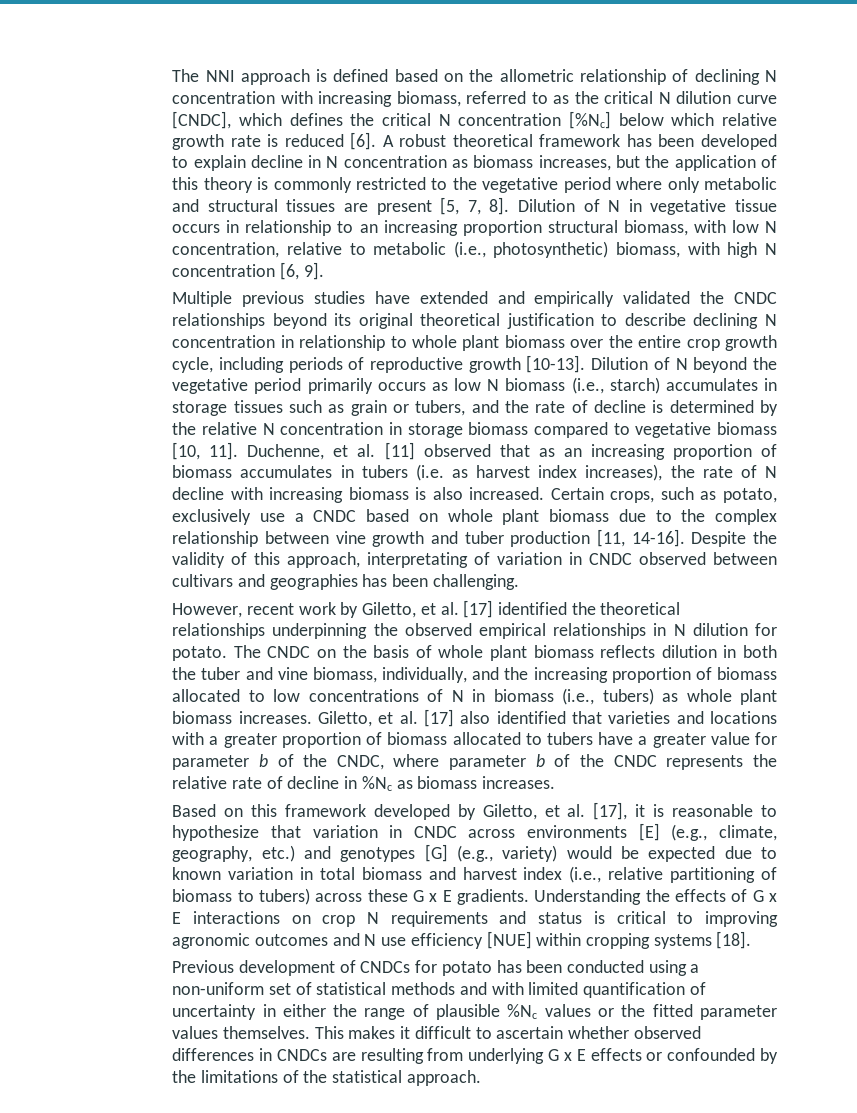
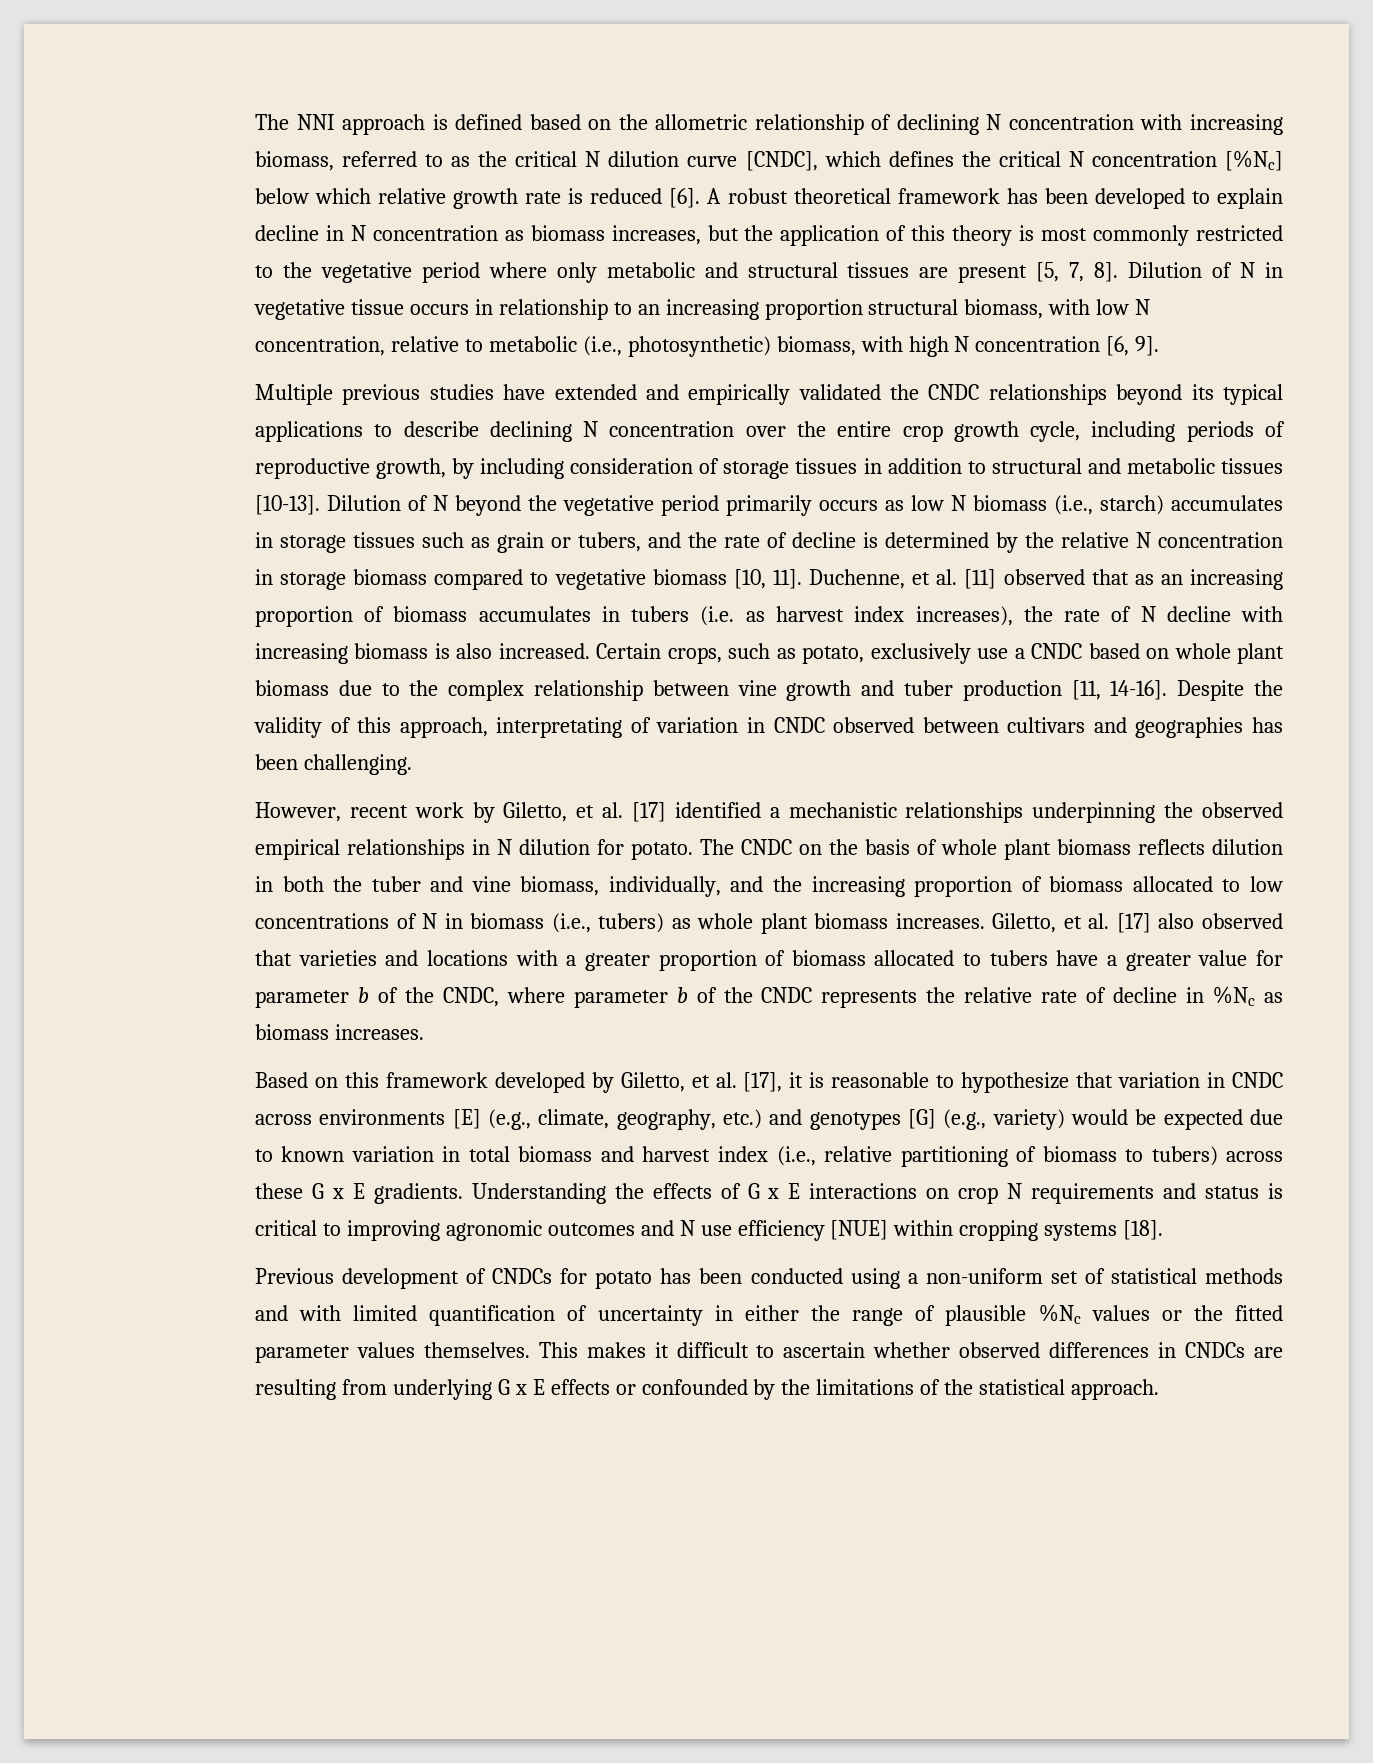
(269, 183) none -> [1041,228,1088,241] most
[358,313,594,329] original theoretical justification -> [1223,384,1283,405] [254,421,363,442] typical applications
[280,335,565,351] in relationship to whole plant biomass -> (735, 429) none
[468,357,521,373] growth -> [376,458,1284,479] growth, by including consideration of storage tissues in addition to structural and metabolic tissues
[571,602,681,615] the theoretical -> [769,802,897,818] a mechanistic
[496,711,566,724] identified -> [1202,913,1284,929] observed

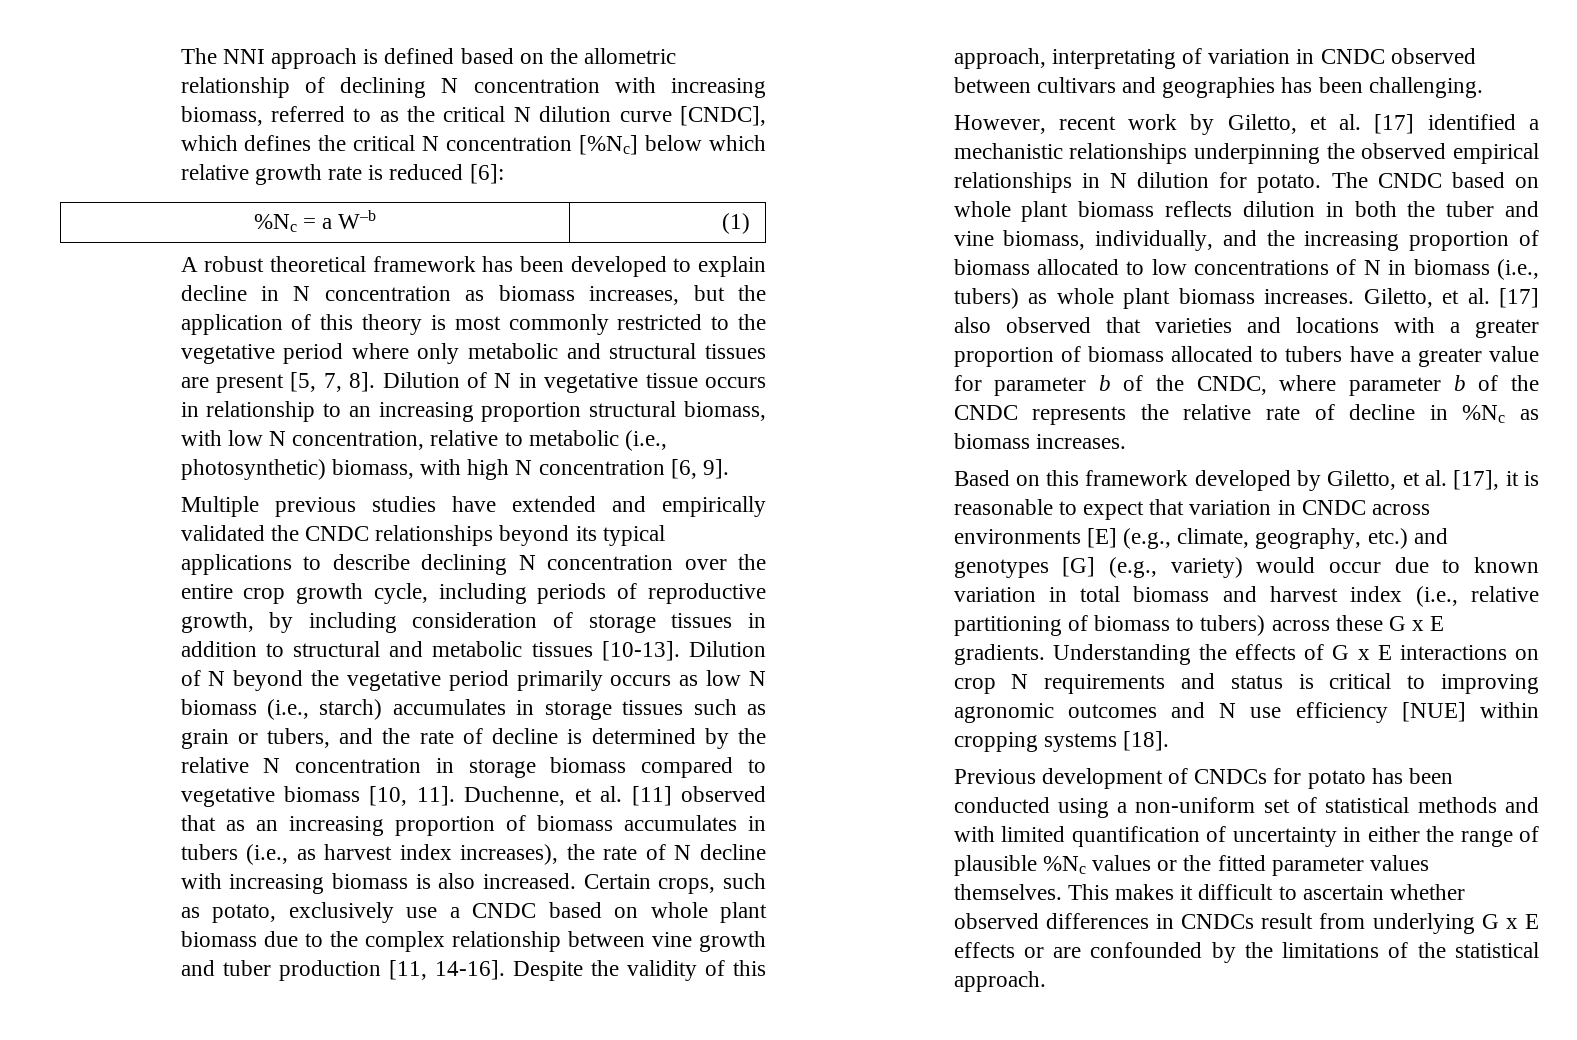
[669,188,701,208] [6]. -> [469,164,504,184] [253,210,377,232] [721,213,750,234] [6]: // %Nc = a W–b | (1) //
[700,606,735,626] (i.e. -> [246,844,289,865] (i.e.,
[798,839,937,855] on the basis of -> [1451,172,1539,188] based on
[961,1072,1070,1093] hypothesize -> [1082,501,1144,520] expect
[1135,1109,1243,1130] be expected -> [1328,562,1381,573] occur
[1253,1347,1283,1358] [254,1379,336,1400] are resulting -> [1261,913,1314,929] result
(636, 1389) none -> [1053,947,1082,958] are

